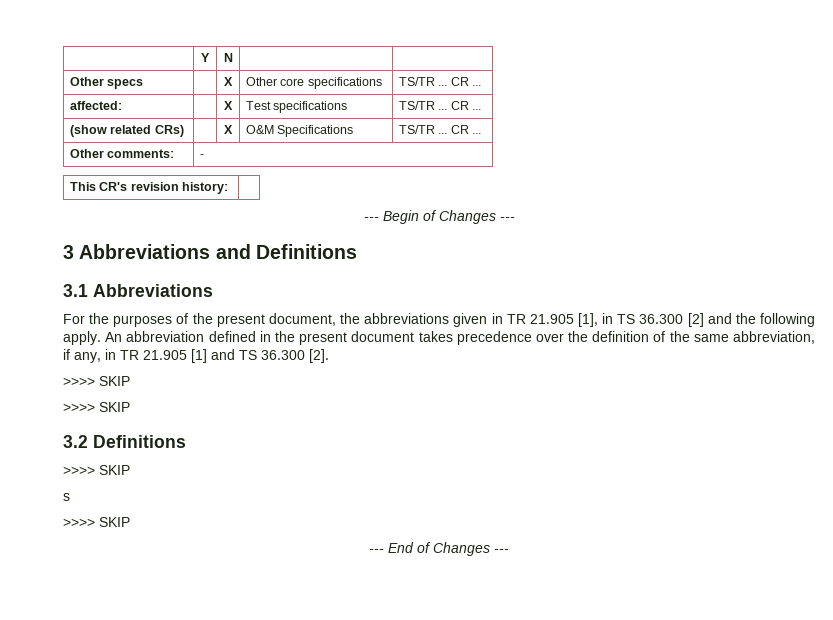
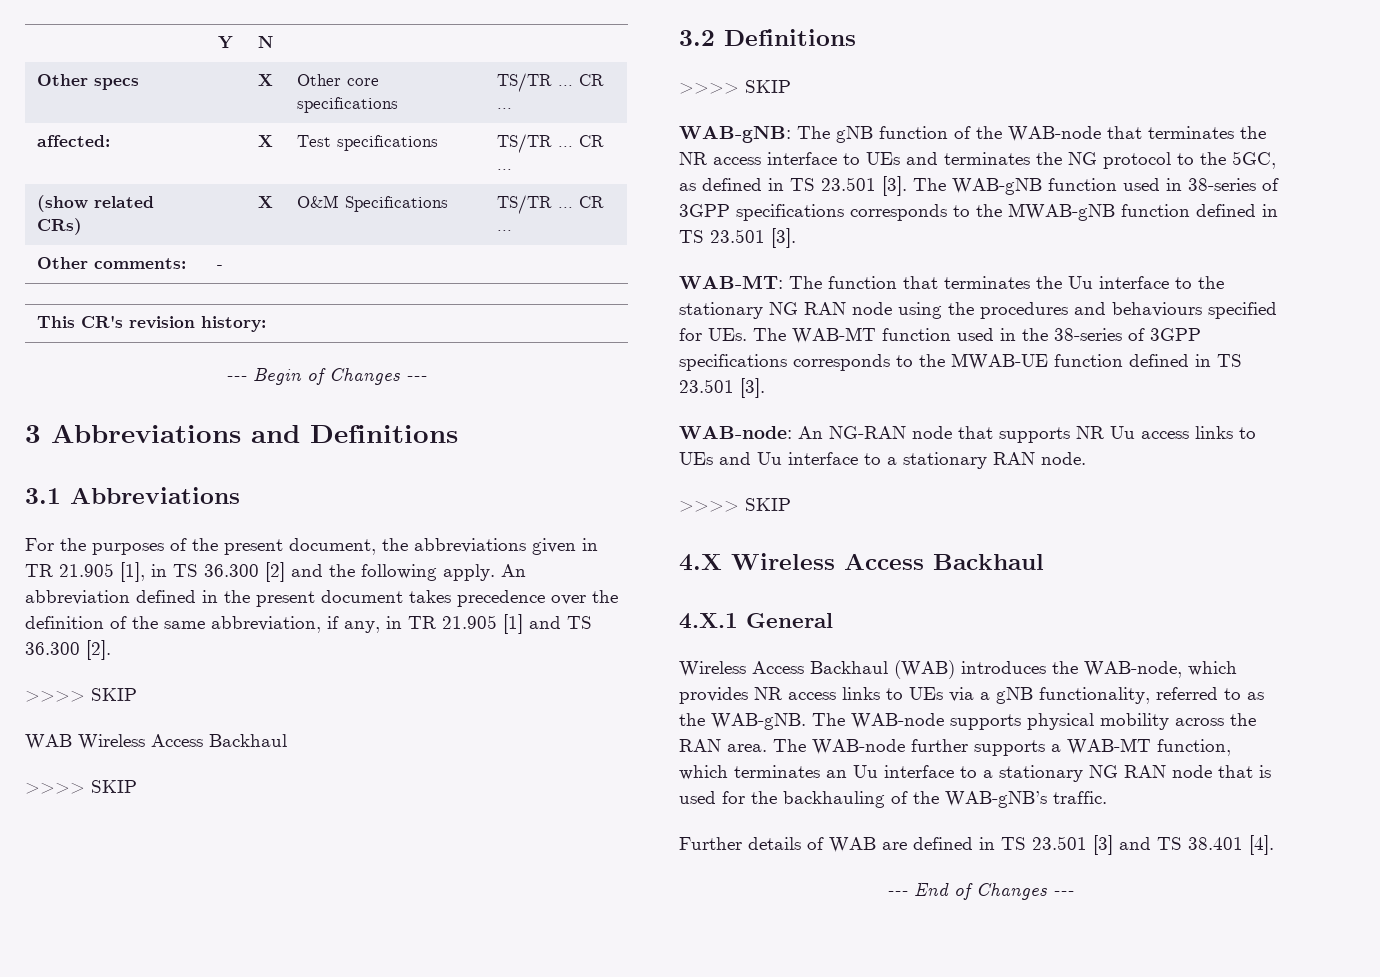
(130, 381) none -> [25,734,287,750] // WAB Wireless Access Backhaul
[63,493,70,501] [63,517,130,527] s // >>>> SKIP -> [679,126,1266,143] [679,151,1276,169] [679,176,1279,196] [679,203,1278,221] [679,228,796,248] [679,275,1224,289] [679,302,1277,319] [679,327,1201,344] [679,353,1242,371] [679,378,765,398] [679,426,1256,443] [679,452,1086,469] [679,498,791,512] [679,553,1044,571] [679,613,833,629] [679,660,1237,679] [679,687,1264,704] [679,713,1256,730] [679,738,1231,756] [679,765,1271,782] [679,791,1107,808] [679,835,1274,855] WAB-gNB: The gNB function of the WAB-node that terminates the NR access interface to UEs and terminates the NG protocol to the 5GC, as defined in TS 23.501 [3]. The WAB-gNB function used in 38-series of 3GPP specifications corresponds to the MWAB-gNB function defined in TS 23.501 [3]. // WAB-MT: The function that terminates the Uu interface to the stationary NG RAN node using the procedures and behaviours specified for UEs. The WAB-MT function used in the 38-series of 3GPP specifications corresponds to the MWAB-UE function defined in TS 23.501 [3]. // WAB-node: An NG-RAN node that supports NR Uu access links to UEs and Uu interface to a stationary RAN node. // >>>> SKIP // 4.X Wireless Access Backhaul // 4.X.1 General // Wireless Access Backhaul (WAB) introduces the WAB-node, which provides NR access links to UEs via a gNB functionality, referred to as the WAB-gNB. The WAB-node supports physical mobility across the RAN area. The WAB-node further supports a WAB-MT function, which terminates an Uu interface to a stationary NG RAN node that is used for the backhauling of the WAB-gNB’s traffic. // Further details of WAB are defined in TS 23.501 [3] and TS 38.401 [4].

